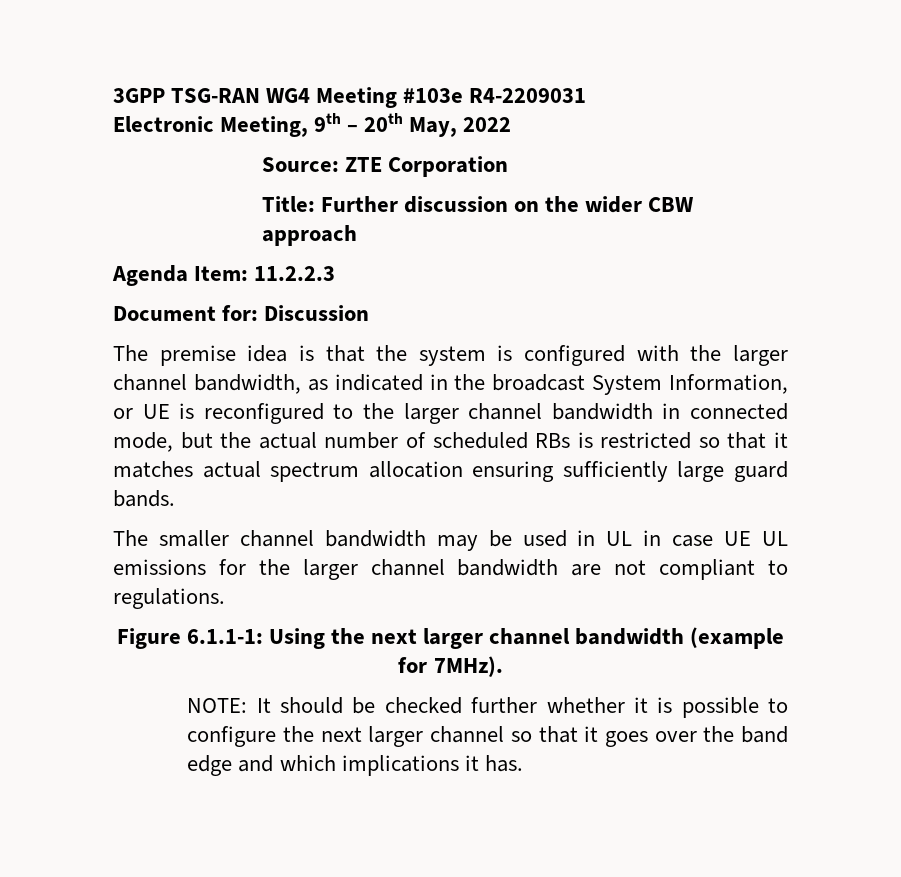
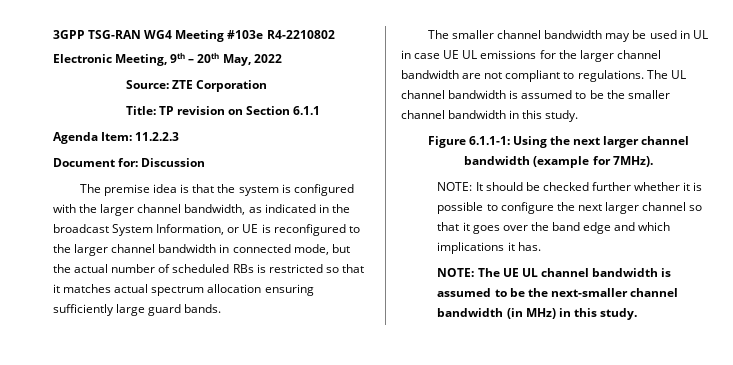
[469,88,587,103] R4-2209031 -> [266,30,335,39] R4-2210802
[320,196,694,213] [261,225,357,246] Further discussion on the wider CBW approach -> [158,106,321,115] TP revision on Section 6.1.1
(225, 598) none -> [646,70,686,79] [401,90,670,99] [401,110,579,122] The UL channel bandwidth is assumed to be the smaller channel bandwidth in this study.
(523, 763) none -> [437,268,672,277] [437,288,678,297] [437,308,637,320] // NOTE: The UE UL channel bandwidth is assumed to be the next-smaller channel bandwidth (in MHz) in this study.

